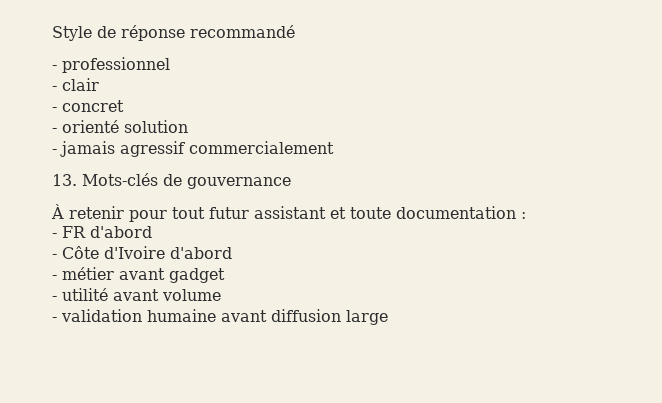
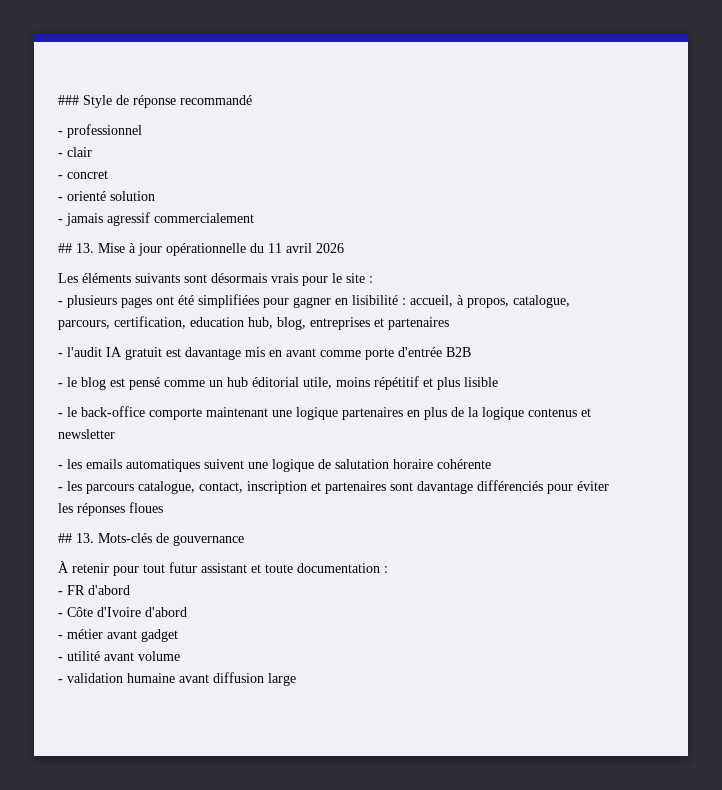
(52, 33) none -> [58,95,79,105] ###
(334, 147) none -> [58,243,344,256] [58,273,373,286] [58,294,570,308] [58,316,449,330] [58,347,471,360] [58,376,498,390] [58,406,591,420] [58,429,115,439] [58,459,491,472] [58,480,609,494] [58,502,163,516] [58,533,72,543] ## 13. Mise à jour opérationnelle du 11 avril 2026 // Les éléments suivants sont désormais vrais pour le site : // - plusieurs pages ont été simplifiées pour gagner en lisibilité : accueil, à propos, catalogue, parcours, certification, education hub, blog, entreprises et partenaires // - l'audit IA gratuit est davantage mis en avant comme porte d'entrée B2B // - le blog est pensé comme un hub éditorial utile, moins répétitif et plus lisible // - le back-office comporte maintenant une logique partenaires en plus de la logique contenus et newsletter // - les emails automatiques suivent une logique de salutation horaire cohérente // - les parcours catalogue, contact, inscription et partenaires sont davantage différenciés pour éviter les réponses floues // ##

